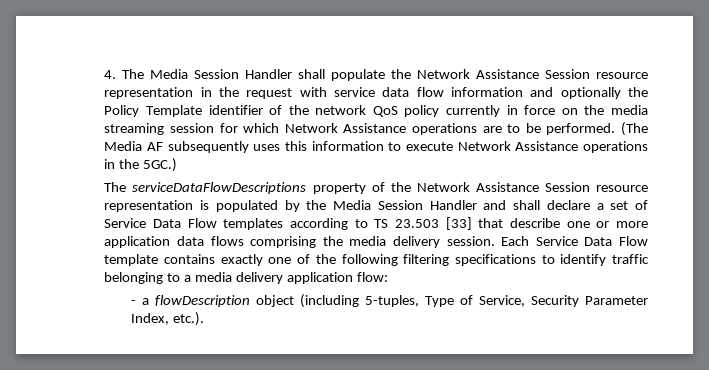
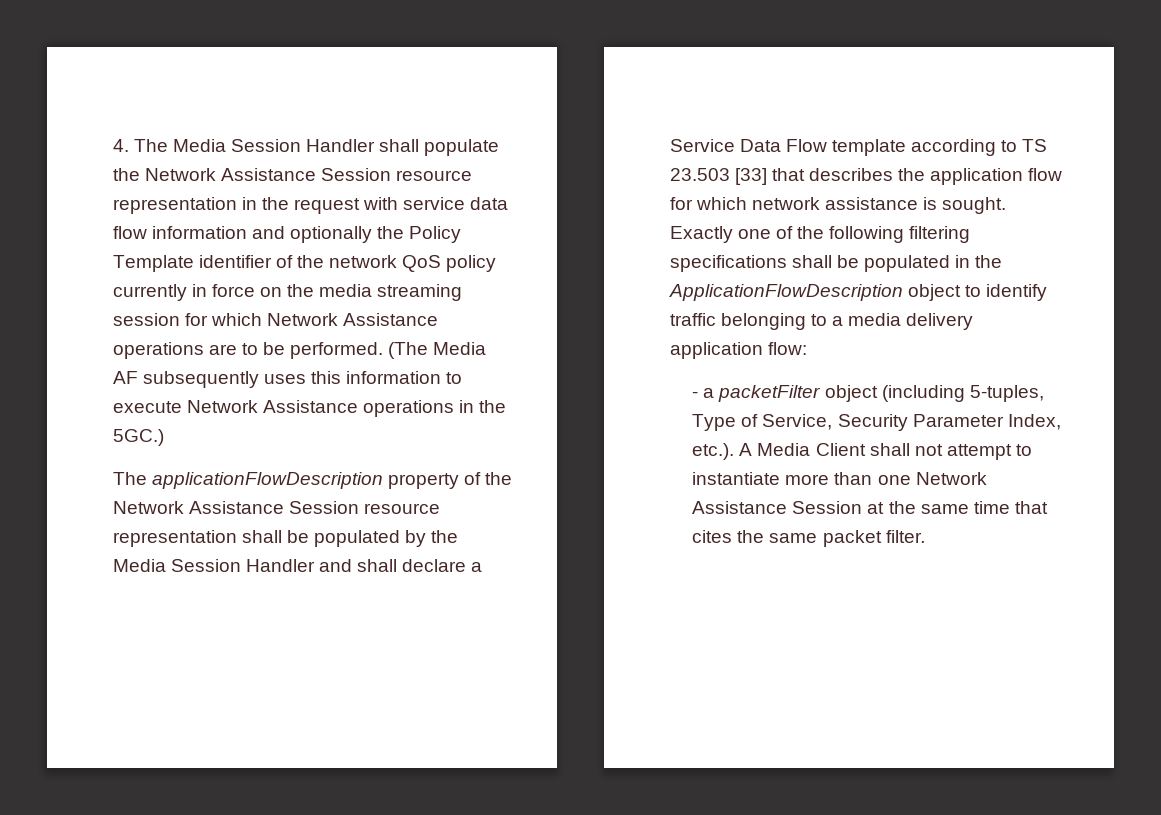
[132,182,307,194] serviceDataFlowDescriptions -> [151,472,383,489] applicationFlowDescription
[200,200,210,210] is -> [241,530,309,543] shall be
[610,200,649,210] [104,218,284,230] set of Service Data Flow templates -> [669,139,907,156] Service Data Flow template
[510,218,648,228] [104,236,649,248] [104,254,263,266] describe one or more application data flows comprising the media delivery session. Each Service Data Flow template contains exactly -> [809,168,1063,185] [669,197,1007,214] [669,226,733,243] describes the application flow for which network assistance is sought. Exactly
(536, 260) none -> [791,255,1003,272] [668,284,961,301] shall be populated in the ApplicationFlowDescription object
[154,295,250,307] flowDescription -> [718,385,821,402] packetFilter
(204, 319) none -> [739,443,1033,460] [692,472,987,485] [692,501,1049,514] [692,530,926,547] A Media Client shall not attempt to instantiate more than one Network Assistance Session at the same time that cites the same packet filter.

